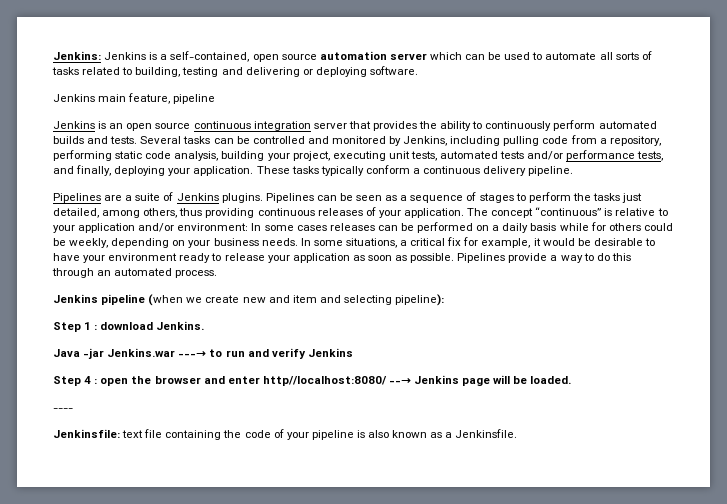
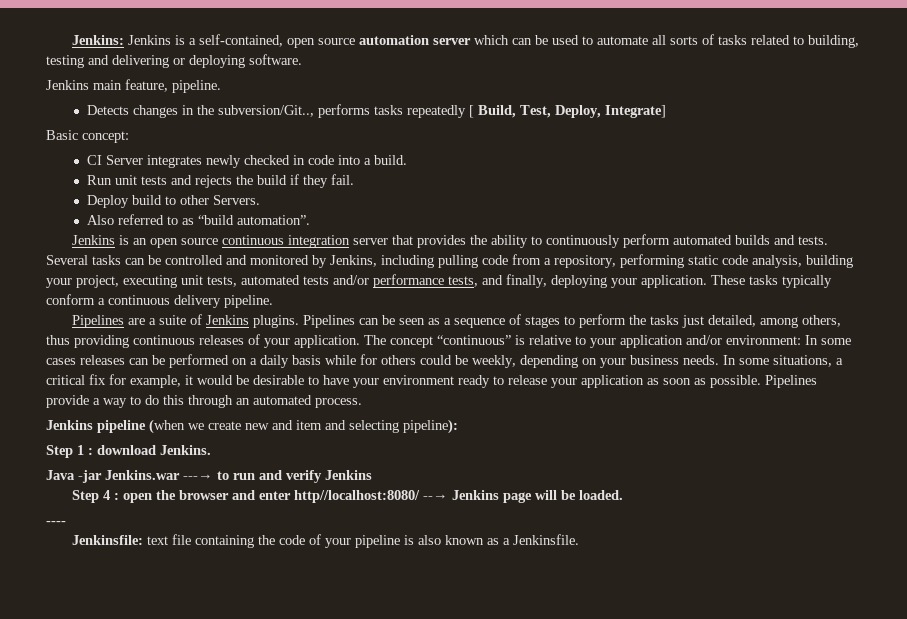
[173,94,216,104] pipeline -> [172,80,221,93] [87,104,667,118] [46,130,129,143] [87,155,408,168] [87,174,355,188] [87,195,261,208] [87,214,311,225] pipeline. // Detects changes in the subversion/Git.., performs tasks repeatedly [ Build, Test, Deploy, Integrate] // Basic concept: // CI Server integrates newly checked in code into a build. // Run unit tests and rejects the build if they fail. // Deploy build to other Servers. // Also referred to as “build automation”.

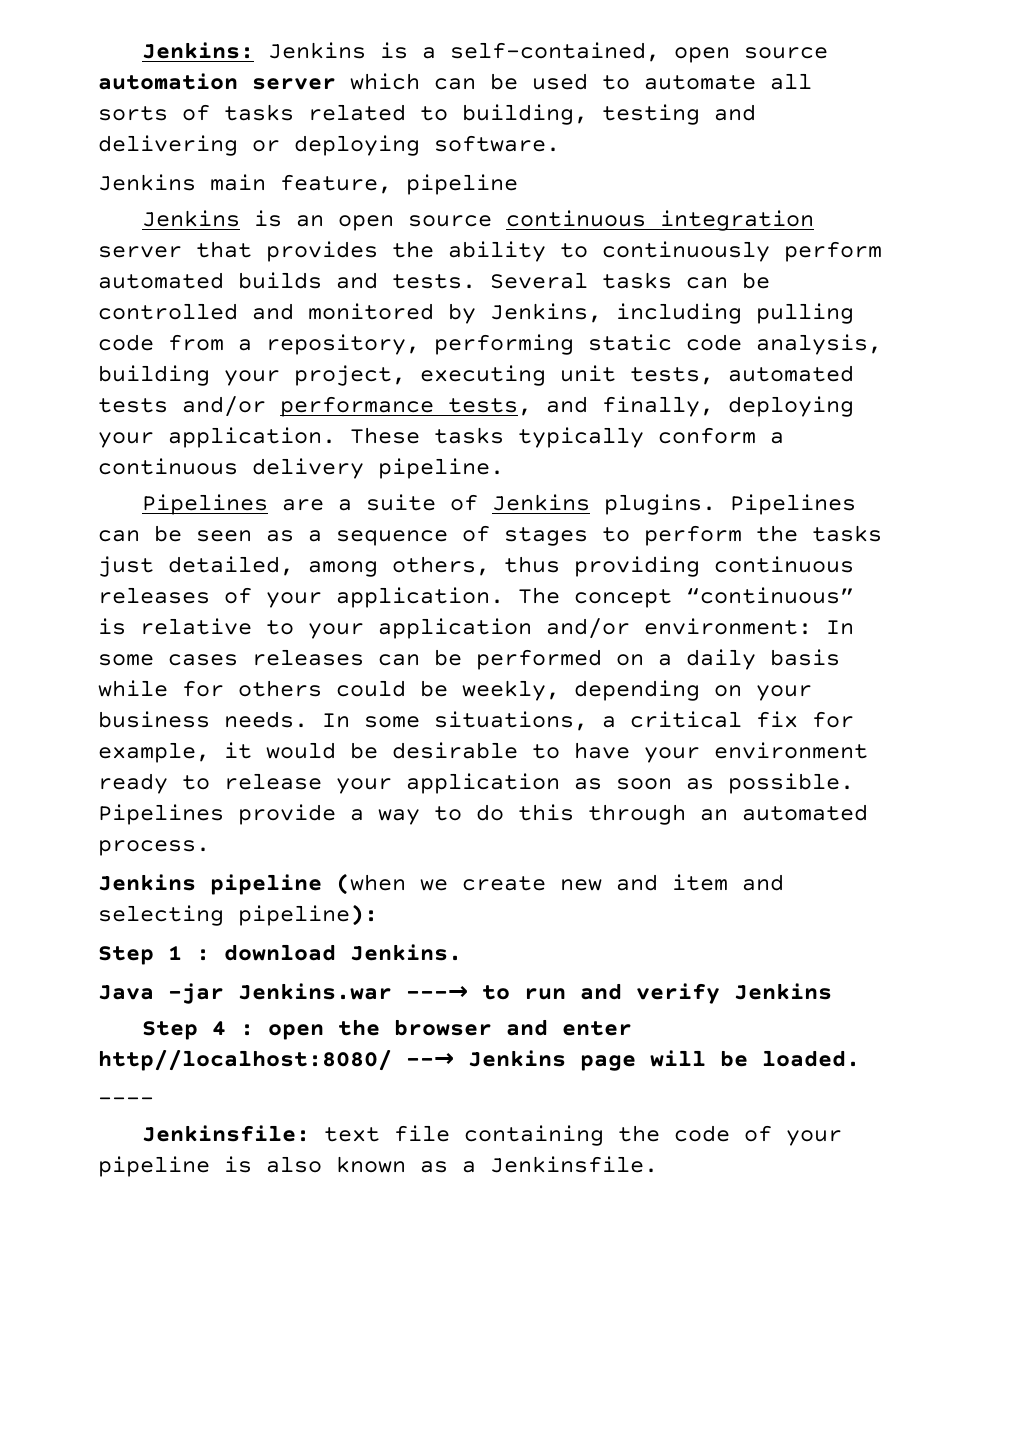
[172,80,221,93] [87,104,667,118] [46,130,129,143] [87,155,408,168] [87,174,355,188] [87,195,261,208] [87,214,311,225] pipeline. // Detects changes in the subversion/Git.., performs tasks repeatedly [ Build, Test, Deploy, Integrate] // Basic concept: // CI Server integrates newly checked in code into a build. // Run unit tests and rejects the build if they fail. // Deploy build to other Servers. // Also referred to as “build automation”. -> [406,174,518,195] pipeline

